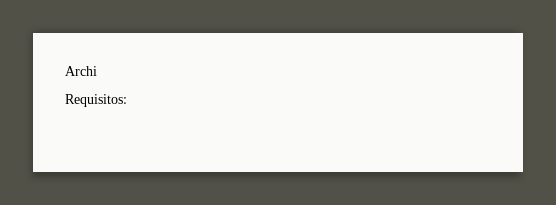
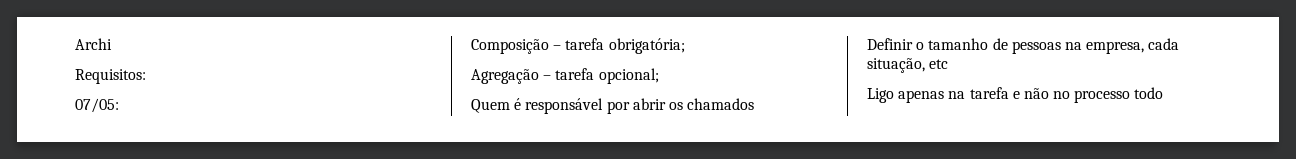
(127, 100) none -> [75,98,119,113] [471,38,685,54] [471,68,659,84] [471,98,755,114] [867,38,1180,54] [867,58,949,73] [867,87,1164,103] // 07/05: // Composição – tarefa obrigatória; // Agregação – tarefa opcional; // Quem é responsável por abrir os chamados // Definir o tamanho de pessoas na empresa, cada situação, etc // Ligo apenas na tarefa e não no processo todo

